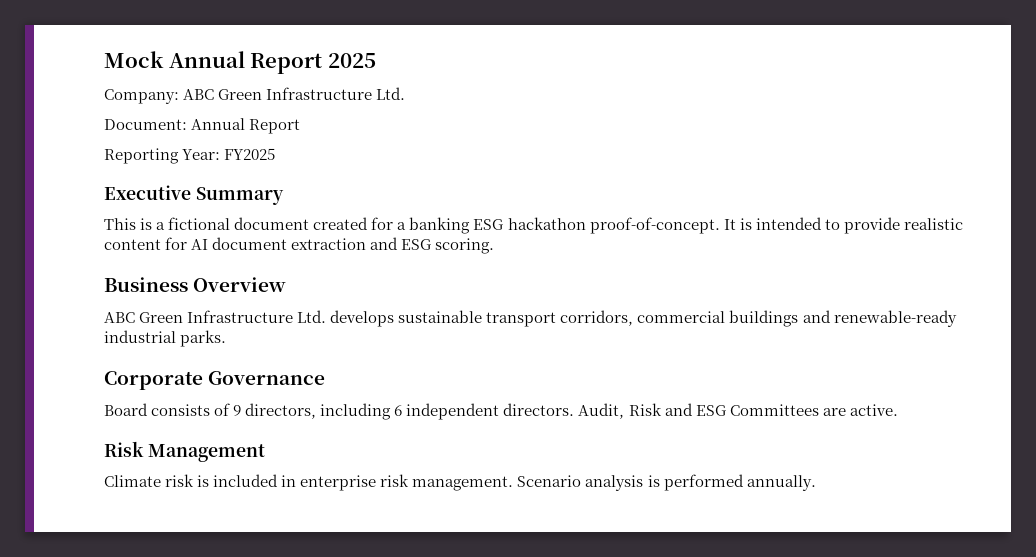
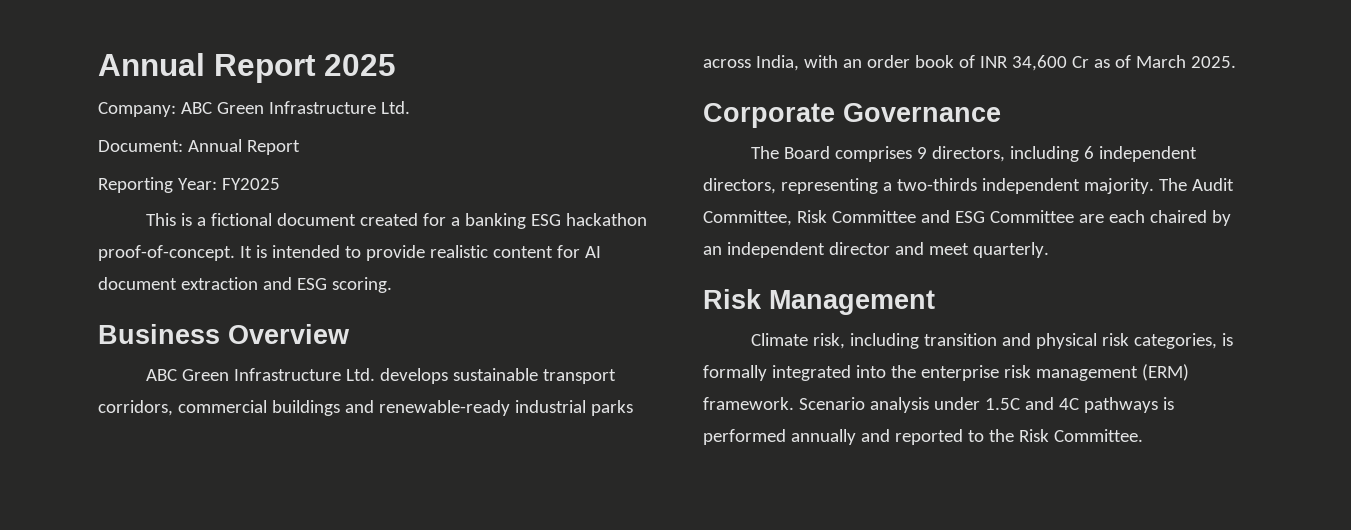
[104,51,164,68] Mock -> (98, 64) none
[104,185,284,205] // Executive Summary -> (280, 184) none
[180,330,227,347] parks. -> [590,400,633,416] [703,55,1236,71] parks across India, with an order book of INR 34,600 Cr as of March 2025.
[104,403,231,416] Board consists of -> [750,146,912,162] The Board comprises
[503,403,898,419] [104,441,265,462] [104,474,816,491] directors. Audit, Risk and ESG Committees are active. // Risk Management // Climate risk is included in enterprise risk management. Scenario analysis is performed annually. -> [703,178,1234,194] [703,210,1231,226] [703,242,1049,258] [703,289,935,315] [750,333,1233,349] [703,364,1189,381] [703,397,1174,413] [703,429,1143,445] directors, representing a two-thirds independent majority. The Audit Committee, Risk Committee and ESG Committee are each chaired by an independent director and meet quarterly. // Risk Management // Climate risk, including transition and physical risk categories, is formally integrated into the enterprise risk management (ERM) framework. Scenario analysis under 1.5C and 4C pathways is performed annually and reported to the Risk Committee.

